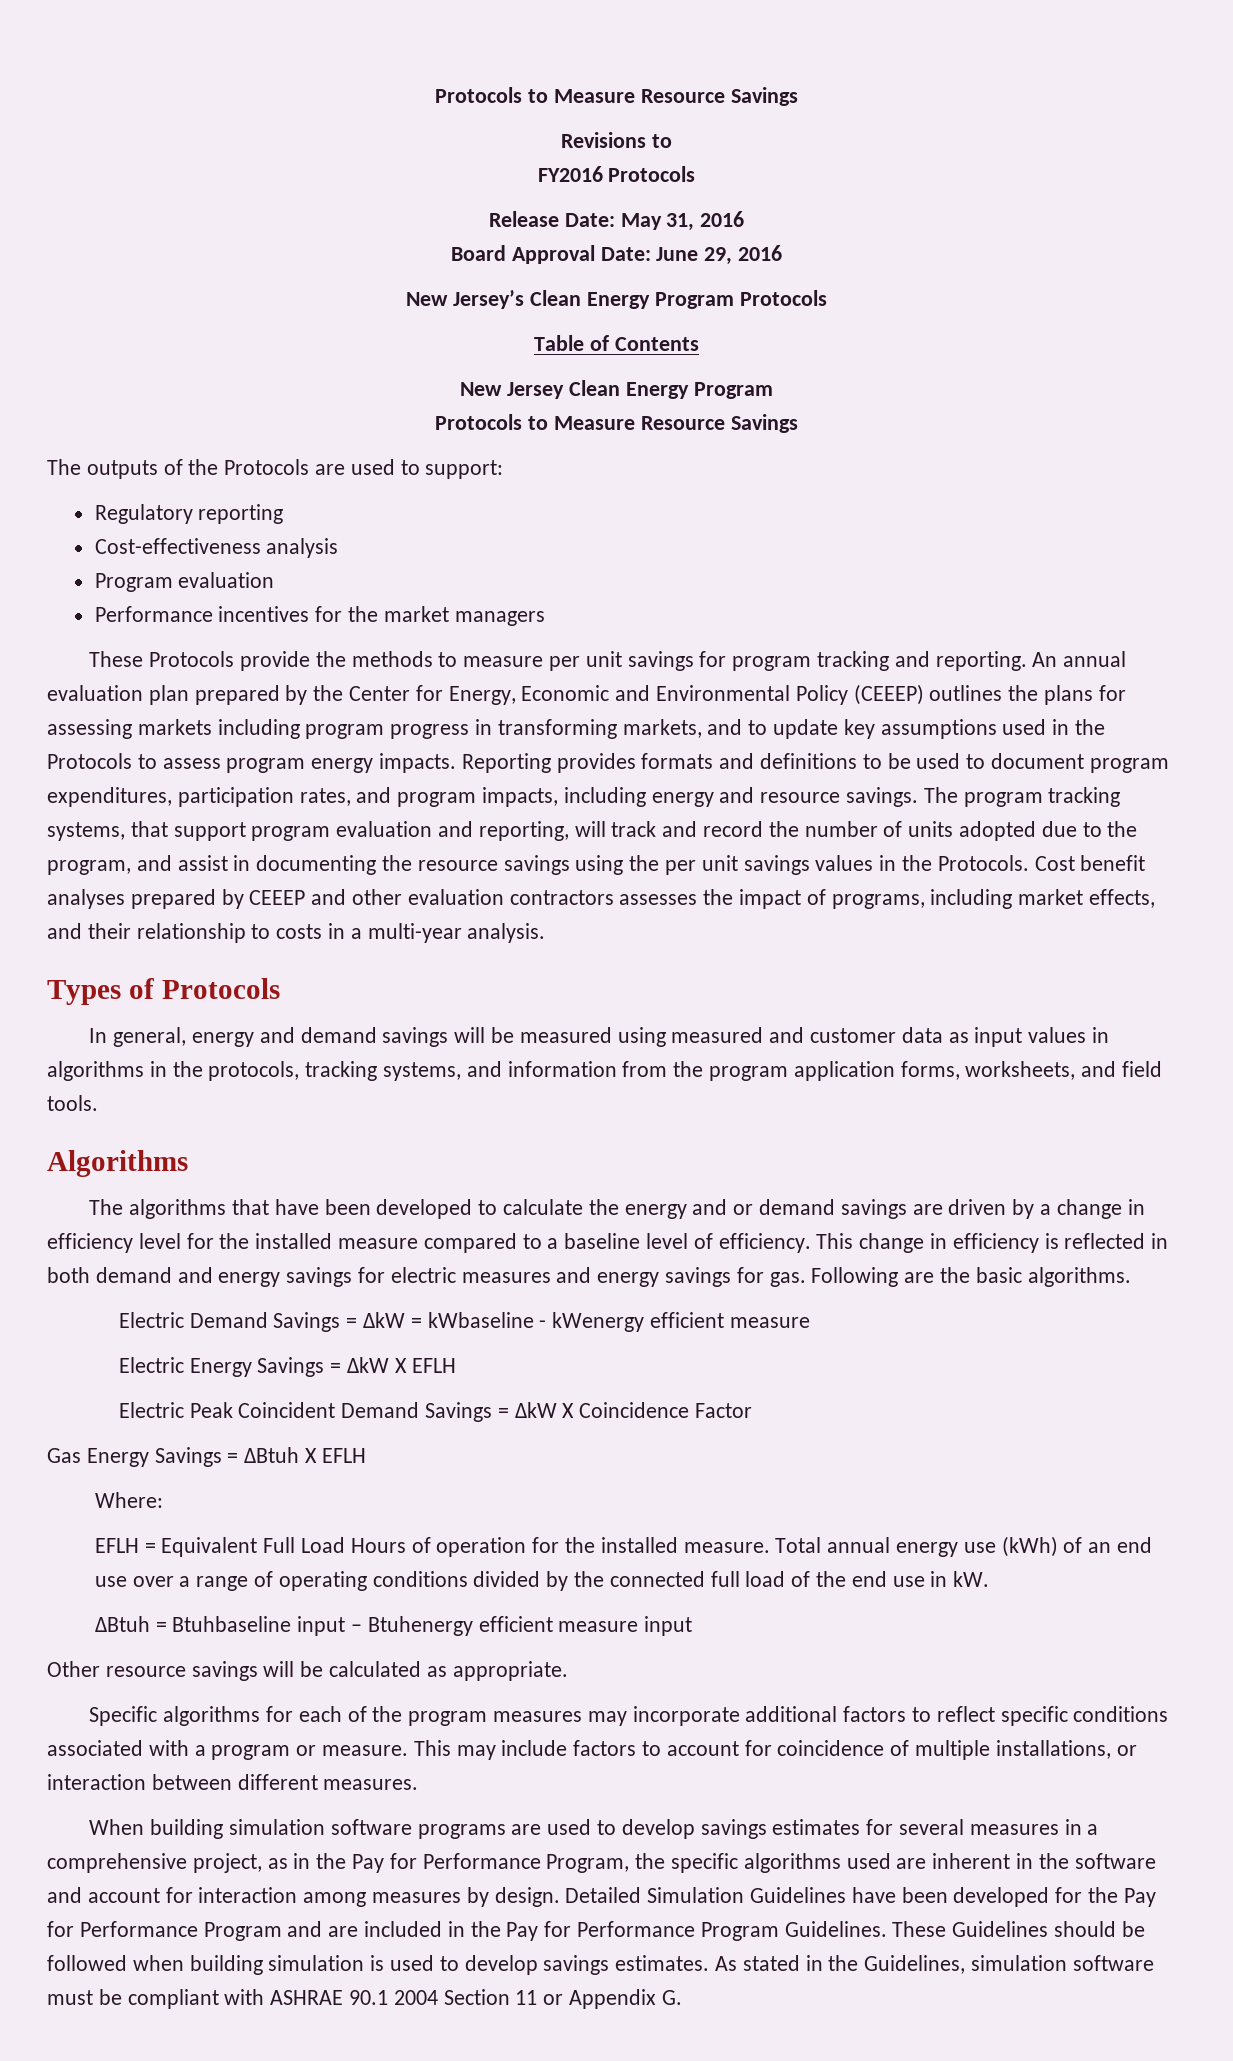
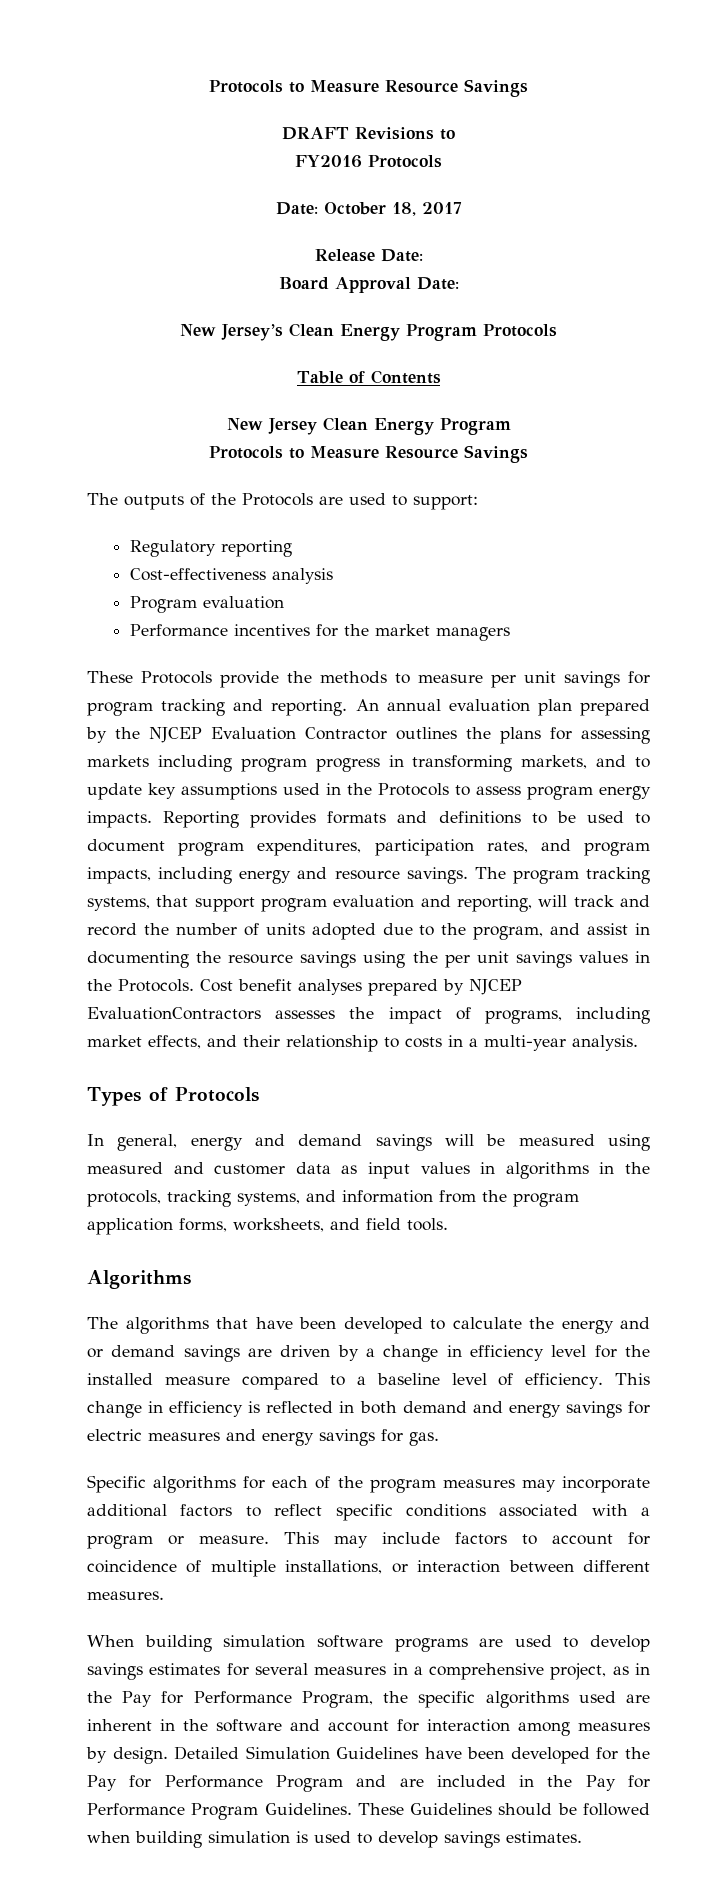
[435,87,798,106] Protocols to Measure Resource Savings // -> [209,79,528,97] [282,127,349,140] Protocols to Measure Resource Savings // DRAFT
(696, 174) none -> [275,202,462,216] // Date: October 18, 2017
[620,211,745,231] May 31, 2016 -> (423, 255) none
[656,245,783,265] June 29, 2016 -> (459, 283) none
[349,684,924,705] Center for Energy, Economic and Environmental Policy (CEEEP) -> [149,727,387,743] NJCEP Evaluation Contractor
[249,889,614,905] CEEEP and other evaluation contractors -> [469,979,522,995] [87,1007,261,1020] NJCEP EvaluationContractors
[811,1267,1131,1287] [118,1312,810,1332] [118,1357,456,1377] [118,1402,752,1422] [47,1447,366,1467] [94,1492,163,1508] [94,1536,1153,1557] [94,1571,990,1591] [94,1616,693,1636] [47,1661,568,1681] Following are the basic algorithms. // Electric Demand Savings = ΔkW = kWbaseline - kWenergy efficient measure // Electric Energy Savings = ΔkW X EFLH // Electric Peak Coincident Demand Savings = ΔkW X Coincidence Factor // Gas Energy Savings = ΔBtuh X EFLH // Where: // EFLH = Equivalent Full Load Hours of operation for the installed measure. Total annual energy use (kWh) of an end use over a range of operating conditions divided by the connected full load of the end use in kW. // ΔBtuh = Btuhbaseline input – Btuhenergy efficient measure input // Other resource savings will be calculated as appropriate. -> (439, 1439) none
[715,1955,1154,1974] [47,1989,682,2009] As stated in the Guidelines, simulation software must be compliant with ASHRAE 90.1 2004 Section 11 or Appendix G. -> (582, 1837) none

